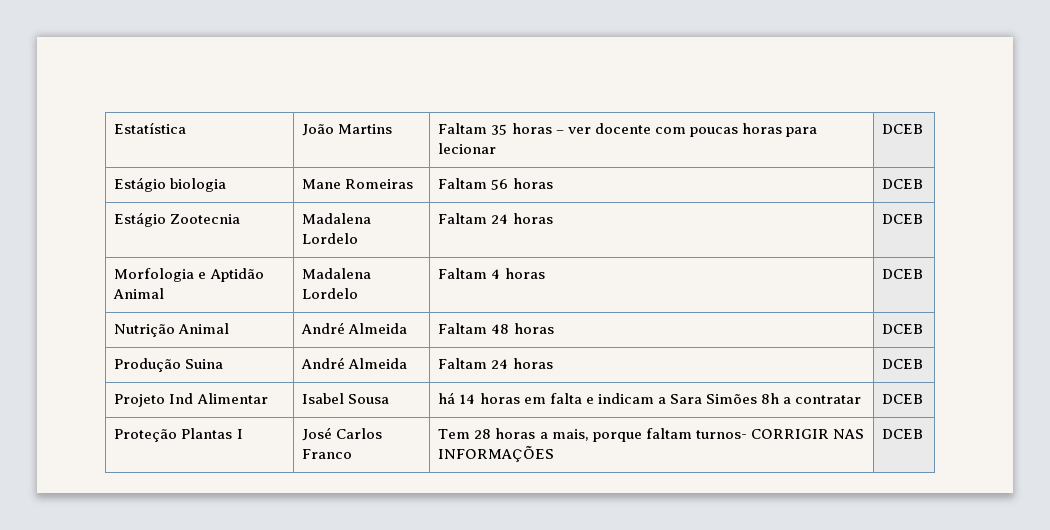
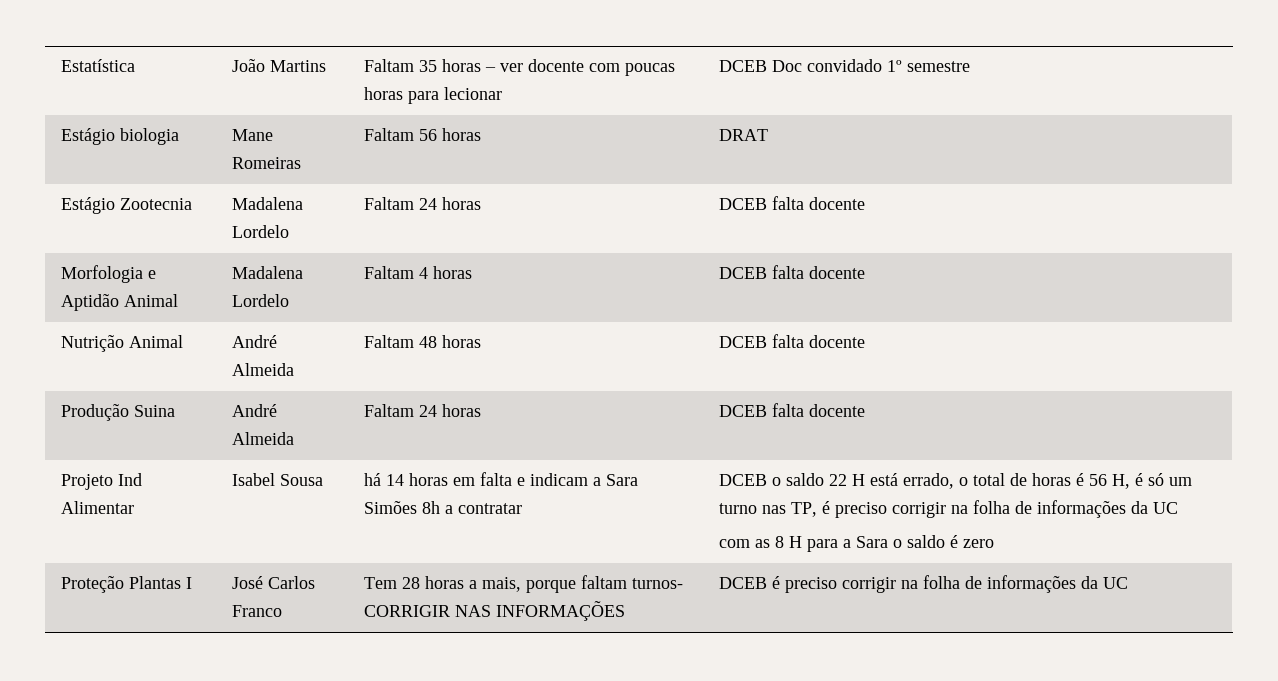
(924, 129) none -> [771,59,970,72] Doc convidado 1º semestre
[882,179,924,189] DCEB -> [718,129,768,141] DRAT
(924, 219) none -> [771,196,865,210] falta docente
(924, 274) none -> [771,265,865,279] falta docente
(924, 329) none -> [771,334,865,348] falta docente
(924, 364) none -> [771,403,865,417] falta docente
(924, 399) none -> [771,473,1192,489] [718,500,1178,518] [718,535,994,552] o saldo 22 H está errado, o total de horas é 56 H, é só um turno nas TP, é preciso corrigir na folha de informações da UC // com as 8 H para a Sara o saldo é zero
(924, 434) none -> [771,575,1128,593] é preciso corrigir na folha de informações da UC

